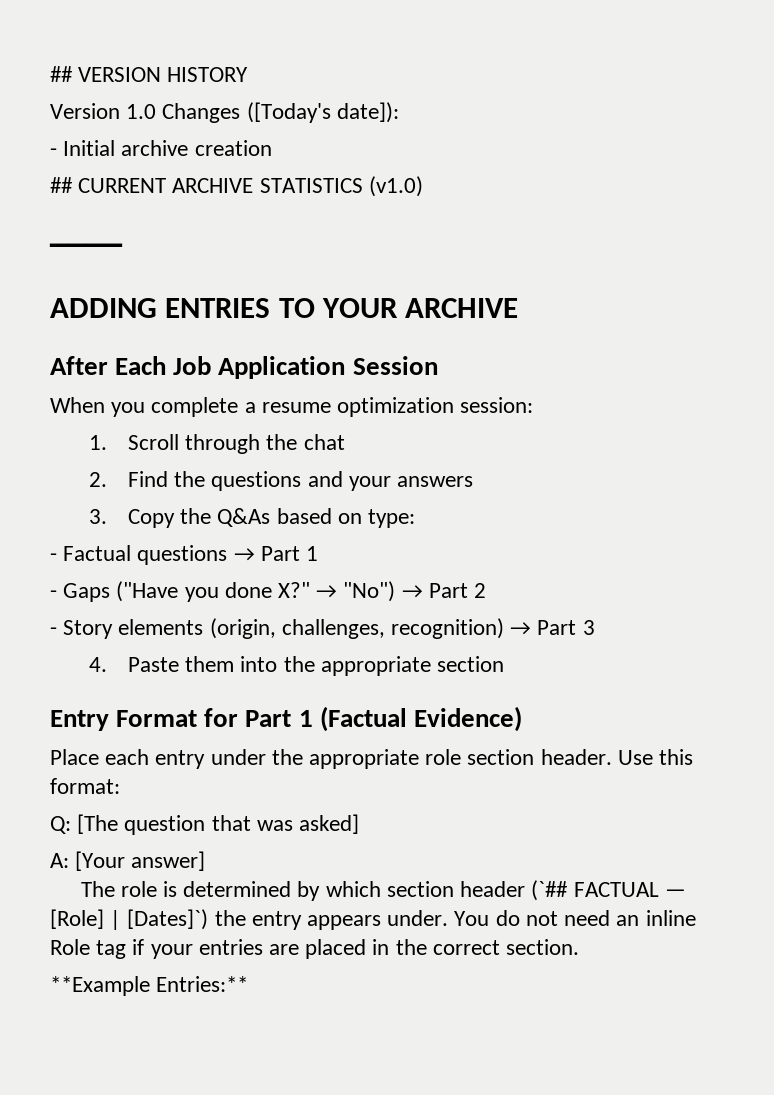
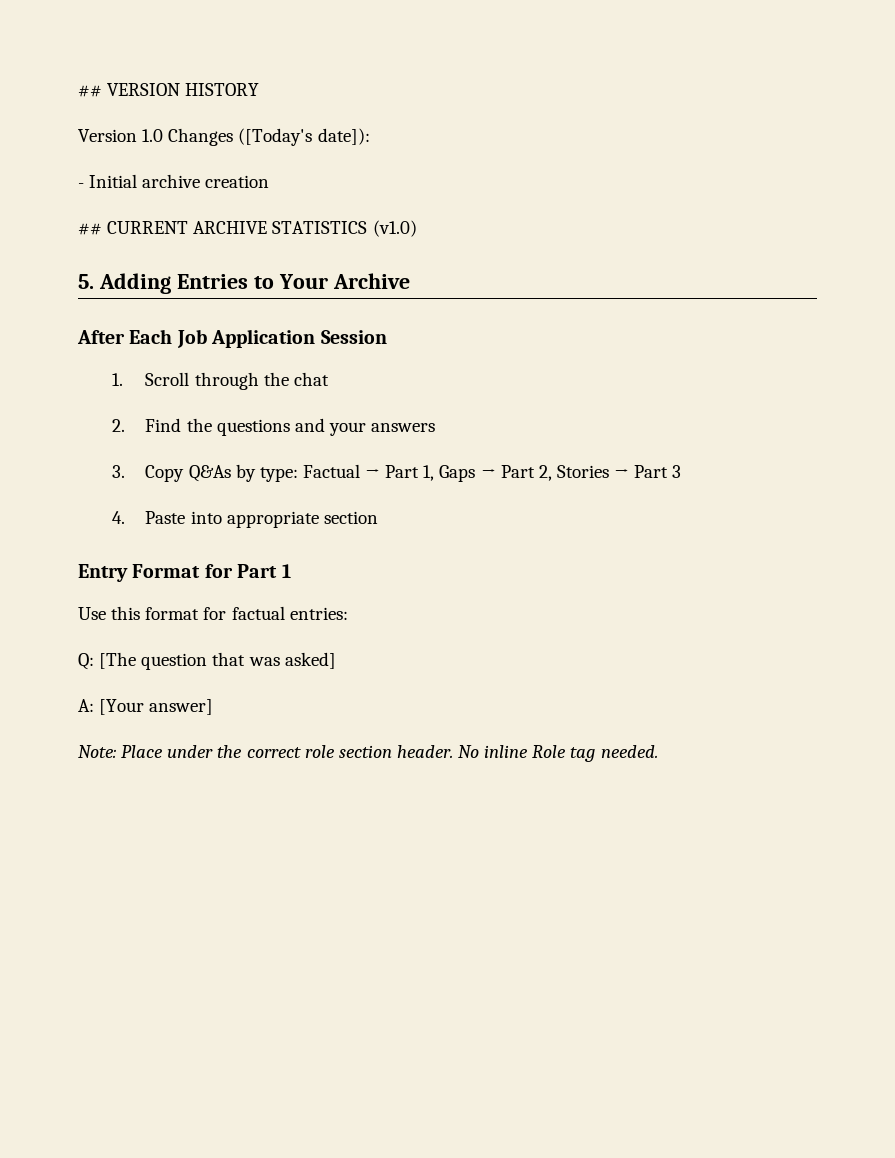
[49,243,123,256] [50,298,519,318] ──── // ADDING ENTRIES TO YOUR ARCHIVE -> [78,273,410,294] 5. Adding Entries to Your Archive
[50,397,534,417] // When you complete a resume optimization session: -> (387, 337) none
[180,508,416,528] [50,545,319,565] [50,581,487,602] [50,618,505,639] the Q&As based on type: // - Factual questions → Part 1 // - Gaps ("Have you done X?" → "No") → Part 2 // - Story elements (origin, challenges, recognition) -> [188,464,609,482] Q&As by type: Factual → Part 1, Gaps → Part 2, Stories
[185,656,315,672] them into the -> [190,511,222,524] into
[319,706,522,732] [50,749,694,769] [50,778,120,794] (Factual Evidence) // Place each entry under the appropriate role section header. Use this format: -> [78,606,348,620] // Use this format for factual entries:
[80,880,686,901] [50,909,696,930] [50,939,580,959] [50,976,249,996] The role is determined by which section header (`## FACTUAL — [Role] | [Dates]`) the entry appears under. You do not need an inline Role tag if your entries are placed in the correct section. // **Example Entries:** -> [78,745,658,762] Note: Place under the correct role section header. No inline Role tag needed.

